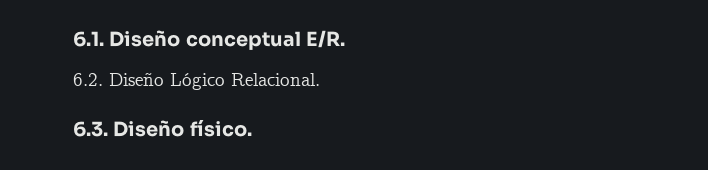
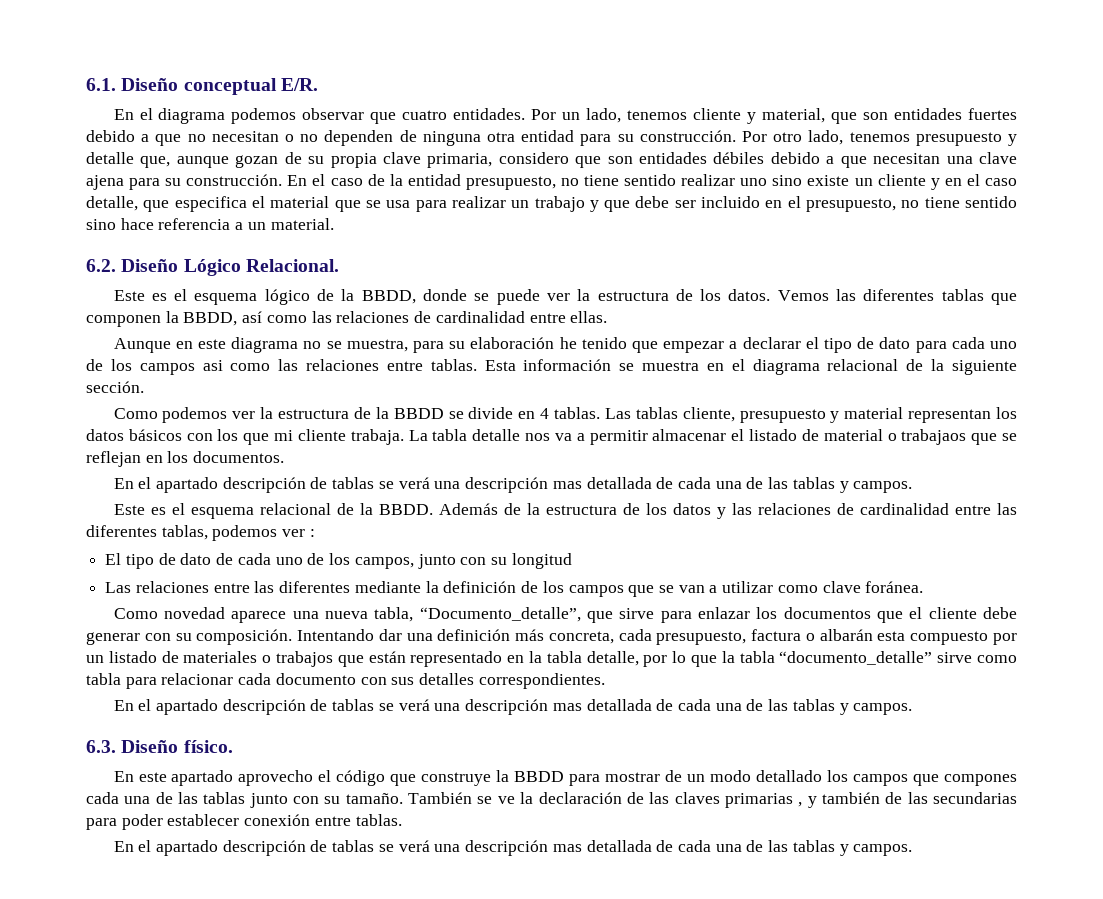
[73,72,320,90] [73,120,252,137] 6.2. Diseño Lógico Relacional. // 6.3. Diseño físico. -> [113,108,1017,124] [86,130,1018,146] [86,152,1018,168] [86,174,1017,190] [86,196,1018,212] [86,218,334,230] [86,259,339,276] [113,289,1017,305] [86,311,608,327] [113,337,1017,353] [86,359,1018,375] [86,381,144,393] [113,407,1017,423] [86,429,1018,445] [86,451,285,467] [113,477,913,493] [113,503,1018,519] [86,525,315,541] [105,553,572,569] [105,581,924,597] [113,607,1018,623] [86,629,1017,645] [86,651,1017,667] [86,673,605,689] [113,699,913,715] [86,740,233,753] [113,770,1018,786] [86,792,1017,808] [86,814,402,830] [113,840,913,856] En el diagrama podemos observar que cuatro entidades. Por un lado, tenemos cliente y material, que son entidades fuertes debido a que no necesitan o no dependen de ninguna otra entidad para su construcción. Por otro lado, tenemos presupuesto y detalle que, aunque gozan de su propia clave primaria, considero que son entidades débiles debido a que necesitan una clave ajena para su construcción. En el caso de la entidad presupuesto, no tiene sentido realizar uno sino existe un cliente y en el caso detalle, que especifica el material que se usa para realizar un trabajo y que debe ser incluido en el presupuesto, no tiene sentido sino hace referencia a un material. // 6.2. Diseño Lógico Relacional. // Este es el esquema lógico de la BBDD, donde se puede ver la estructura de los datos. Vemos las diferentes tablas que componen la BBDD, así como las relaciones de cardinalidad entre ellas. // Aunque en este diagrama no se muestra, para su elaboración he tenido que empezar a declarar el tipo de dato para cada uno de los campos asi como las relaciones entre tablas. Esta información se muestra en el diagrama relacional de la siguiente sección. // Como podemos ver la estructura de la BBDD se divide en 4 tablas. Las tablas cliente, presupuesto y material representan los datos básicos con los que mi cliente trabaja. La tabla detalle nos va a permitir almacenar el listado de material o trabajaos que se reflejan en los documentos. // En el apartado descripción de tablas se verá una descripción mas detallada de cada una de las tablas y campos. // Este es el esquema relacional de la BBDD. Además de la estructura de los datos y las relaciones de cardinalidad entre las diferentes tablas, podemos ver : // El tipo de dato de cada uno de los campos, junto con su longitud // Las relaciones entre las diferentes mediante la definición de los campos que se van a utilizar como clave foránea. // Como novedad aparece una nueva tabla, “Documento_detalle”, que sirve para enlazar los documentos que el cliente debe generar con su composición. Intentando dar una definición más concreta, cada presupuesto, factura o albarán esta compuesto por un listado de materiales o trabajos que están representado en la tabla detalle, por lo que la tabla “documento_detalle” sirve como tabla para relacionar cada documento con sus detalles correspondientes. // En el apartado descripción de tablas se verá una descripción mas detallada de cada una de las tablas y campos. // 6.3. Diseño físico. // En este apartado aprovecho el código que construye la BBDD para mostrar de un modo detallado los campos que compones cada una de las tablas junto con su tamaño. También se ve la declaración de las claves primarias , y también de las secundarias para poder establecer conexión entre tablas. // En el apartado descripción de tablas se verá una descripción mas detallada de cada una de las tablas y campos.

